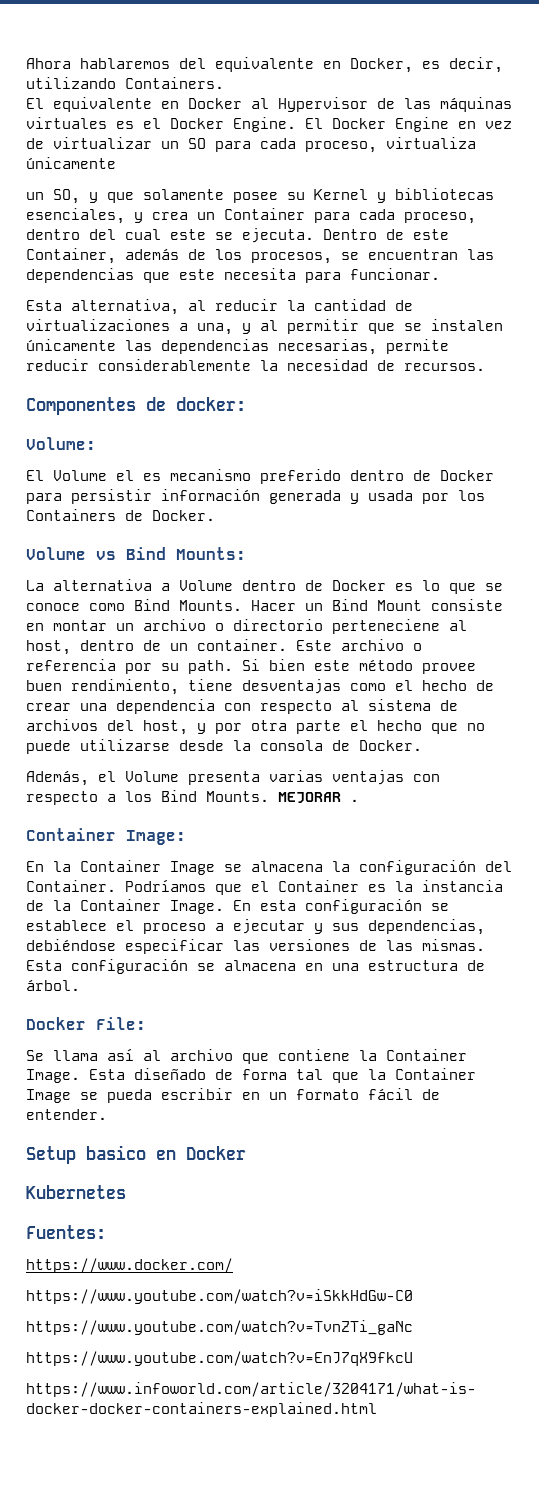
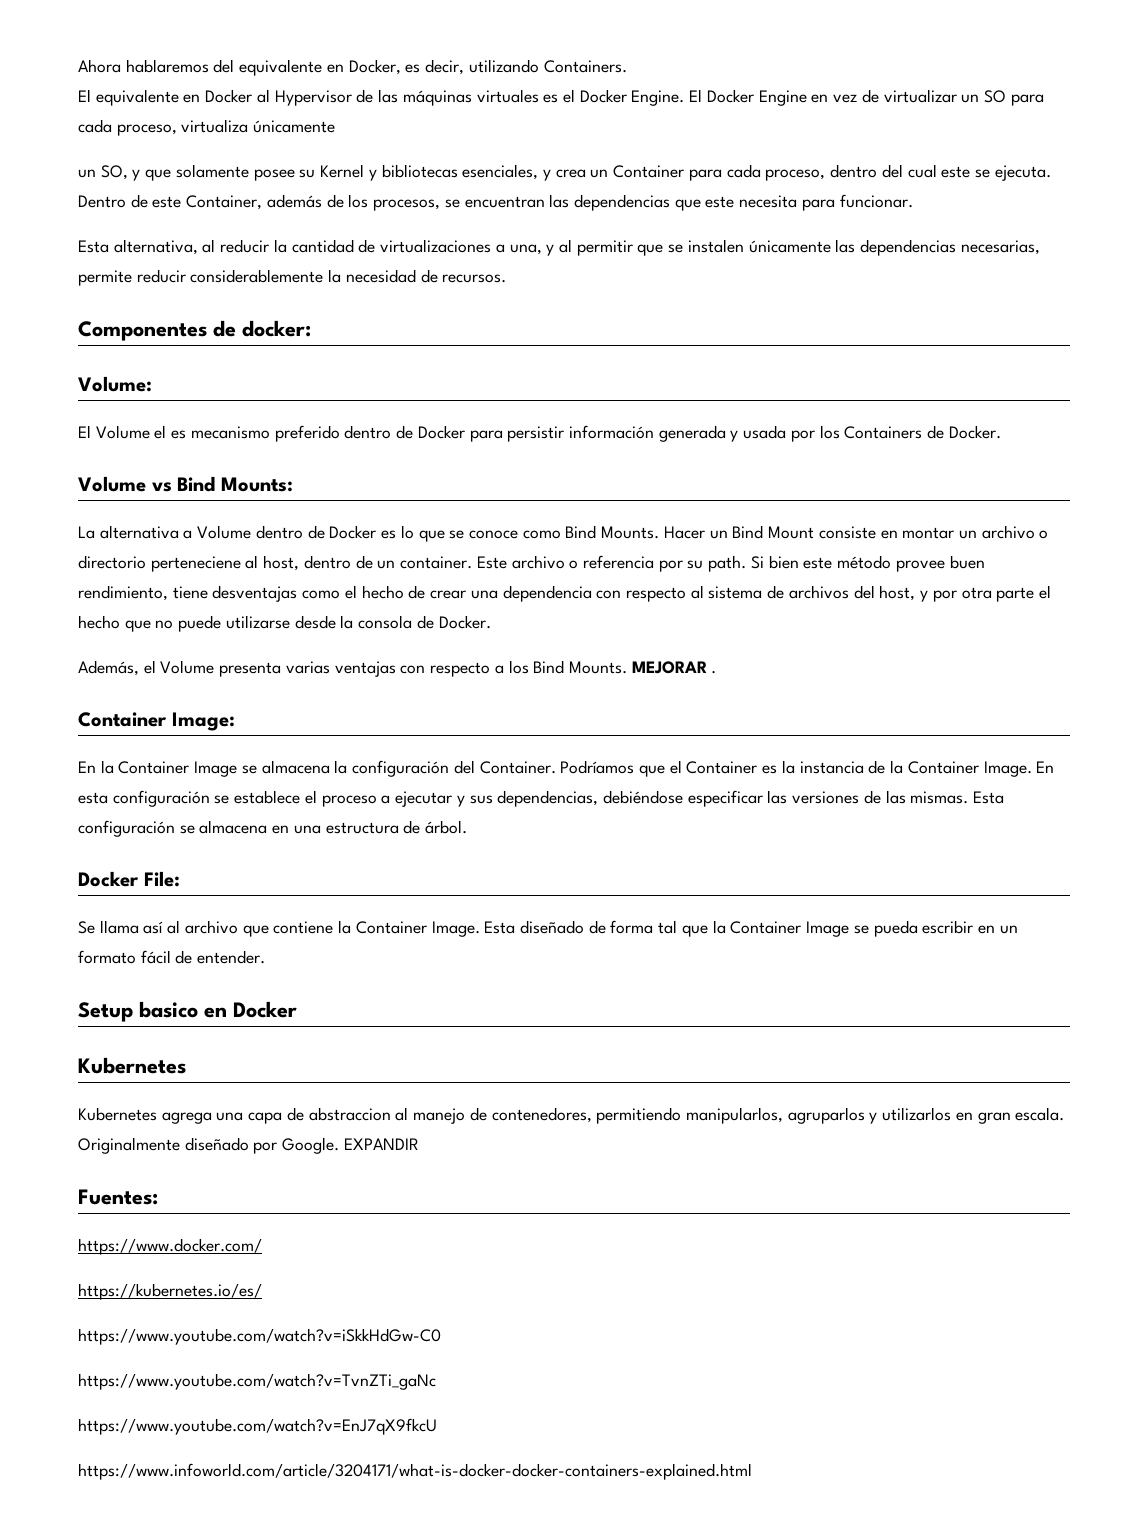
(126, 1192) none -> [78,1107,1065,1124] [78,1137,419,1154] // Kubernetes agrega una capa de abstraccion al manejo de contenedores, permitiendo manipularlos, agruparlos y utilizarlos en gran escala. Originalmente diseñado por Google. EXPANDIR
(233, 1265) none -> [78,1283,262,1300] // https://kubernetes.io/es/

